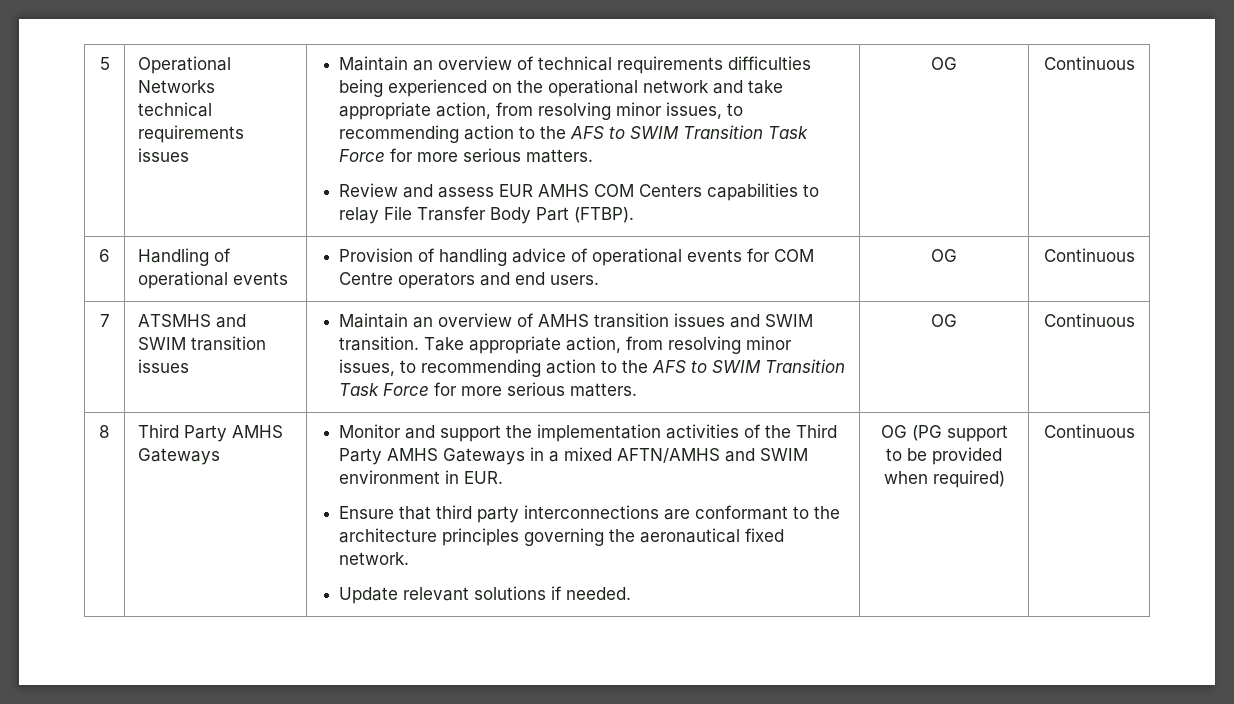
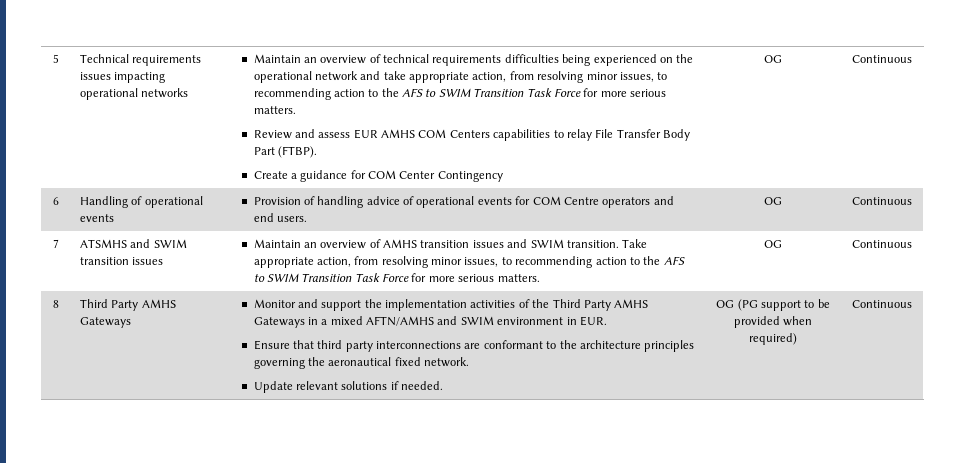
[138,56,232,74] [138,80,216,93] [138,102,213,117] Operational Networks technical -> [79,54,129,63] Technical
(190, 155) none -> [114,72,166,83] [79,88,189,100] impacting operational networks
(634, 215) none -> [253,170,503,182] // Create a guidance for COM Center Contingency

